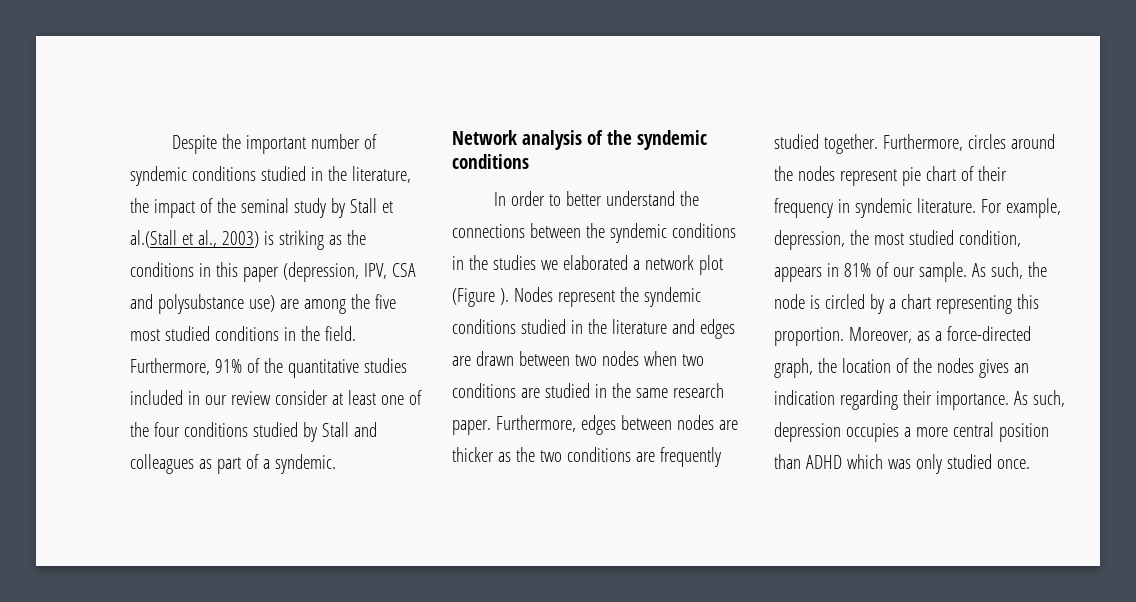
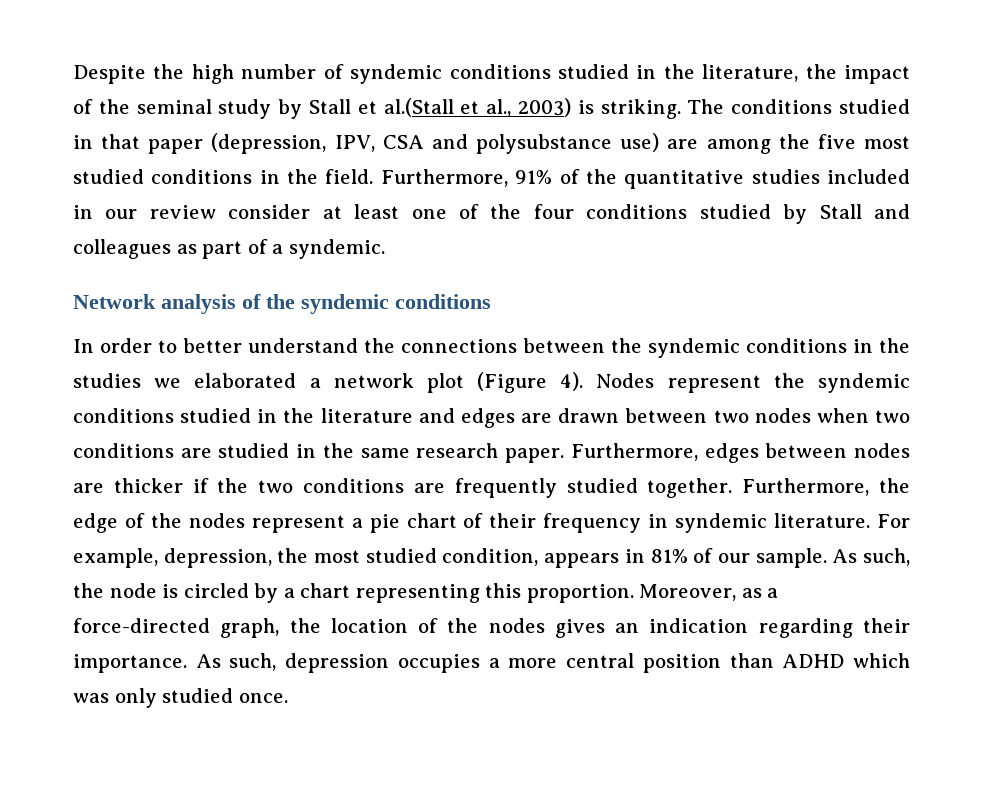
[246,135,307,154] important -> [191,64,234,84] high
[278,230,366,250] [130,262,238,277] striking as the conditions in this -> [600,99,910,119] [73,134,141,149] striking. The conditions studied in that
[499,288,509,305] ). -> [560,372,584,391] 4).
[497,452,511,462] as -> [192,478,209,493] if
[967,134,1055,149] circles around -> [878,478,910,493] [73,513,145,533] the edge of
(897, 177) none -> [351,518,363,528] a

